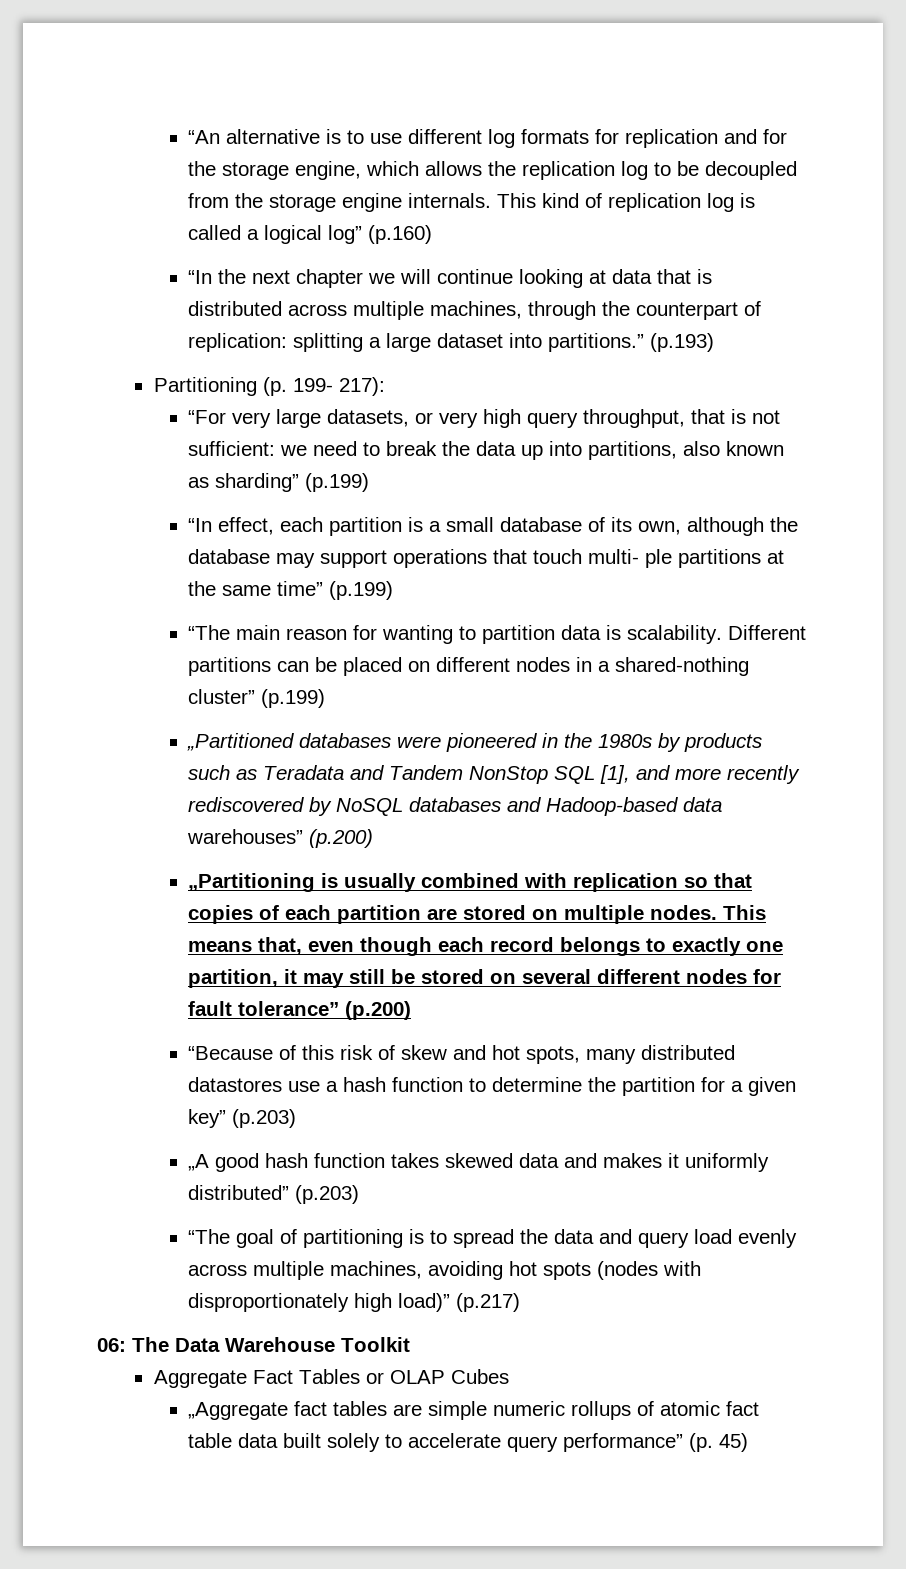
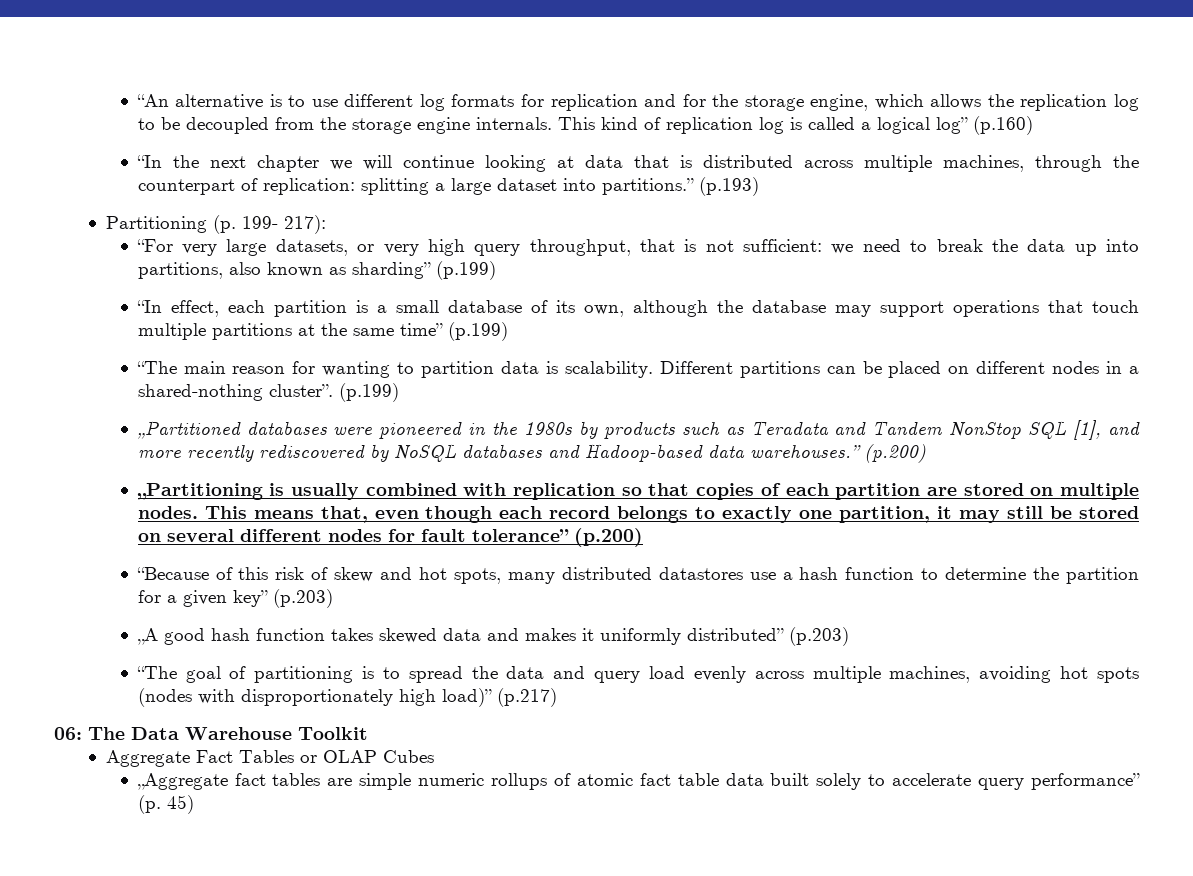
[588,549,673,568] multi‐ ple -> [137,323,206,340] multiple
[188,689,256,704] cluster” -> [268,384,333,397] cluster”.
[187,829,304,844] warehouses” -> [749,445,861,458] warehouses.”

